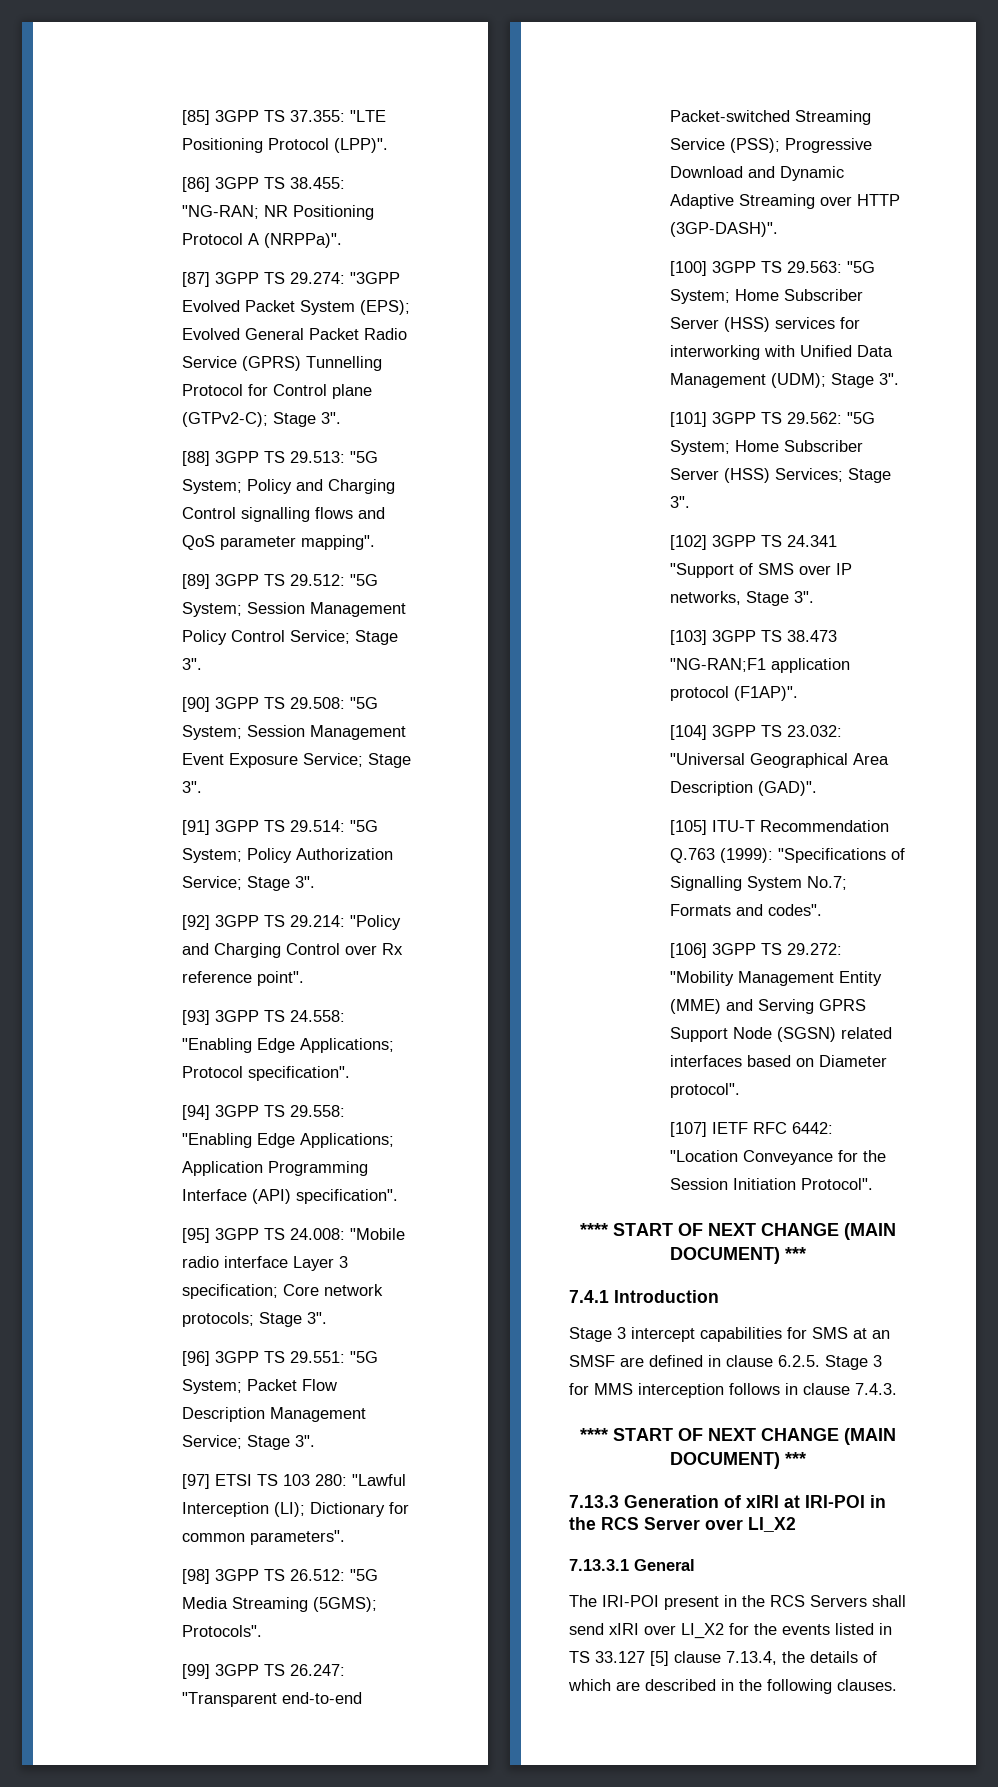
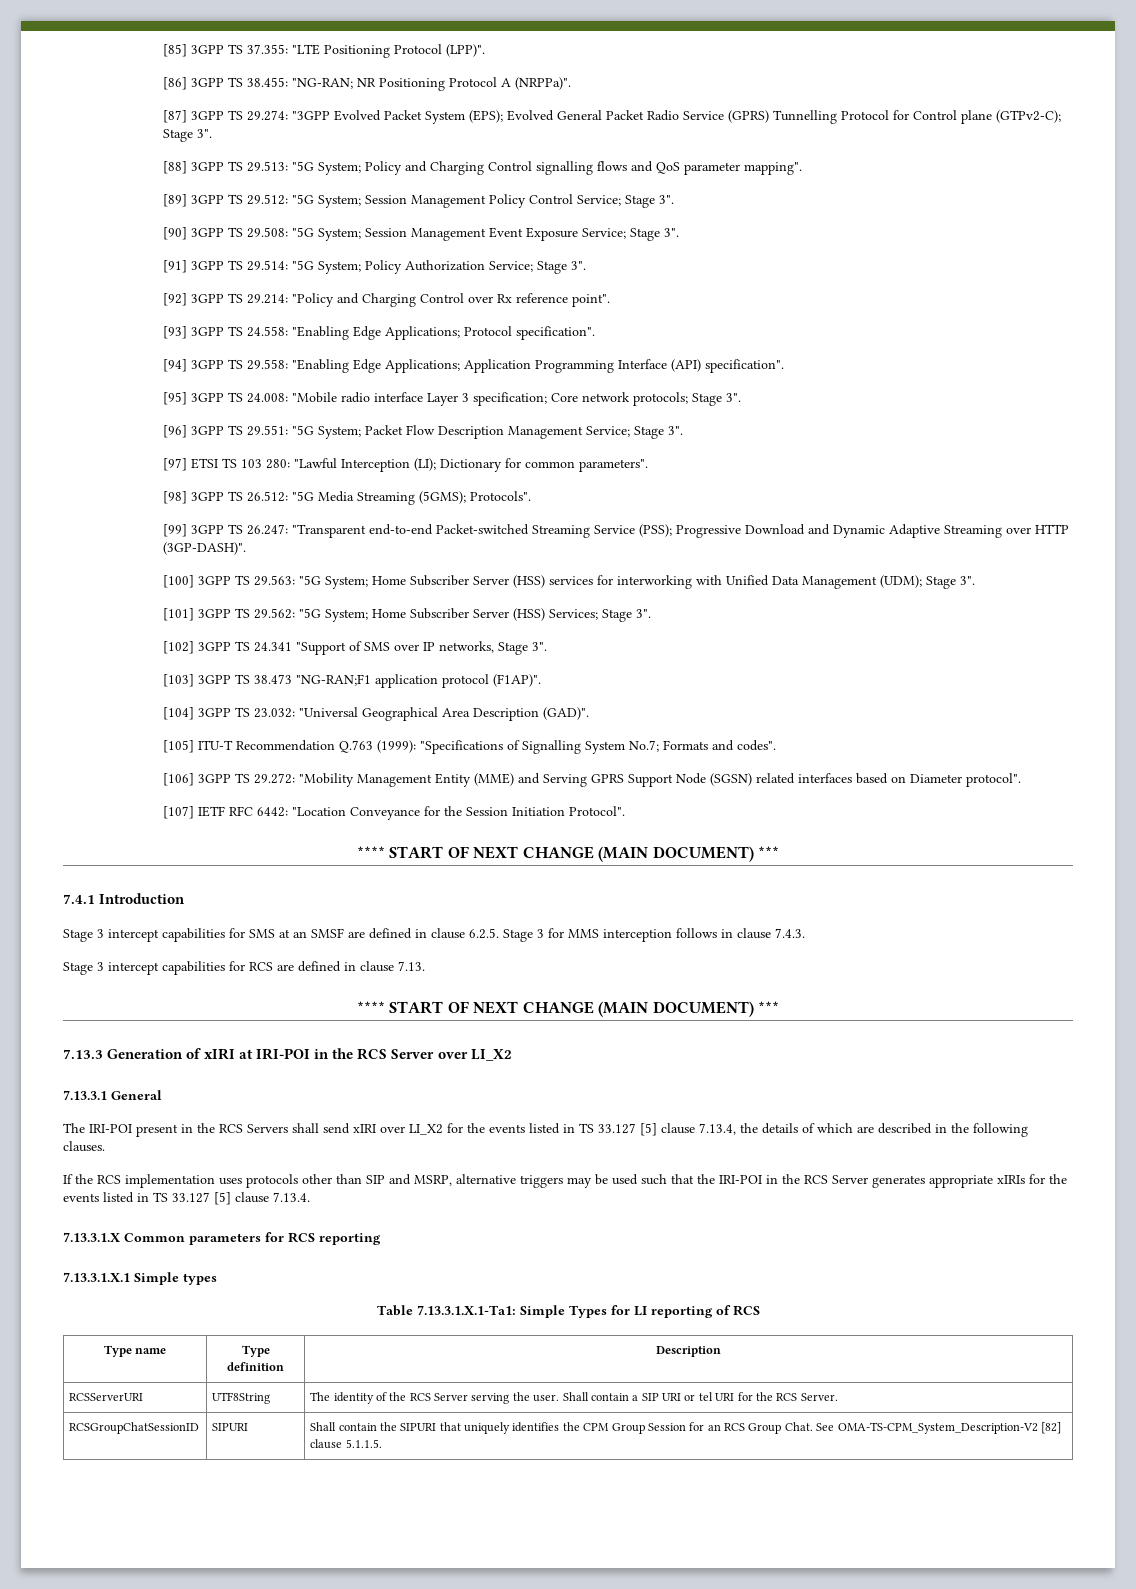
(897, 1389) none -> [63,961,425,975] // Stage 3 intercept capabilities for RCS are defined in clause 7.13.
(897, 1685) none -> [63,1174,1067,1188] [63,1192,310,1205] [63,1232,381,1245] [63,1272,217,1285] [376,1305,760,1318] [103,1345,167,1357] [241,1345,270,1357] [227,1362,284,1371] [656,1346,721,1357] [69,1393,144,1401] [212,1392,271,1404] [310,1392,838,1404] [69,1422,200,1434] [212,1423,249,1431] [310,1422,1061,1434] [310,1439,382,1449] // If the RCS implementation uses protocols other than SIP and MSRP, alternative triggers may be used such that the IRI-POI in the RCS Server generates appropriate xIRIs for the events listed in TS 33.127 [5] clause 7.13.4. // 7.13.3.1.X Common parameters for RCS reporting // 7.13.3.1.X.1 Simple types // Table 7.13.3.1.X.1-Ta1: Simple Types for LI reporting of RCS // Type name | Type definition | Description // RCSServerURI | UTF8String | The identity of the RCS Server serving the user. Shall contain a SIP URI or tel URI for the RCS Server. // RCSGroupChatSessionID | SIPURI | Shall contain the SIPURI that uniquely identifies the CPM Group Session for an RCS Group Chat. See OMA-TS-CPM_System_Description-V2 [82] clause 5.1.1.5.

